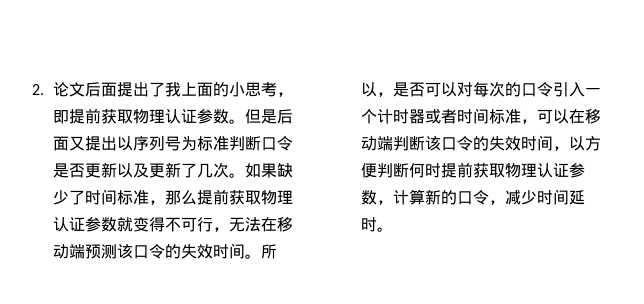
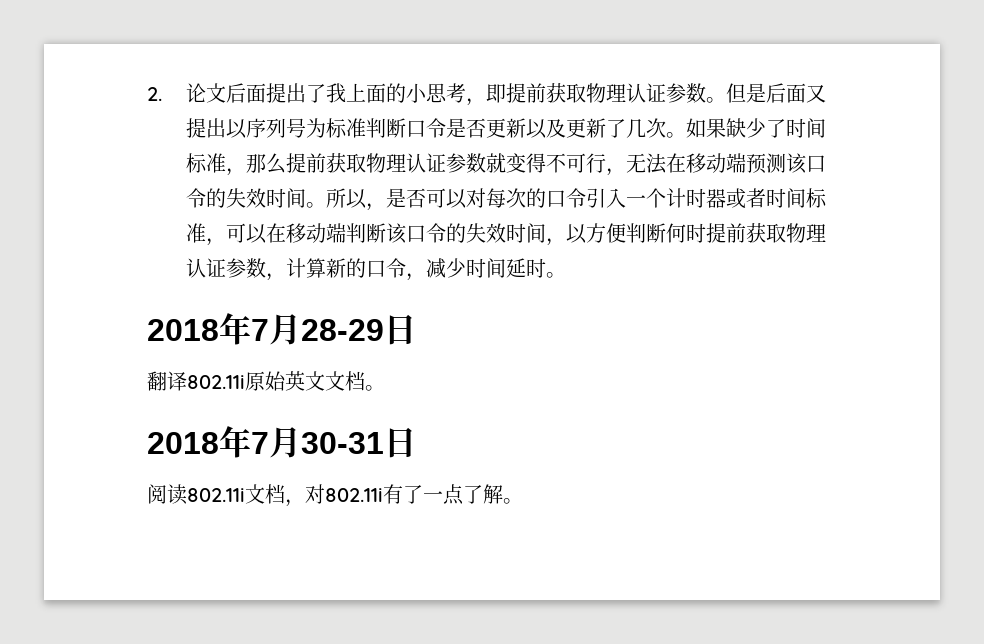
(393, 229) none -> [147,313,416,345] [147,371,385,391] [147,426,416,458] [147,484,523,507] // 2018年7月28-29日 // 翻译802.11i原始英文文档。 // 2018年7月30-31日 // 阅读802.11i文档，对802.11i有了一点了解。

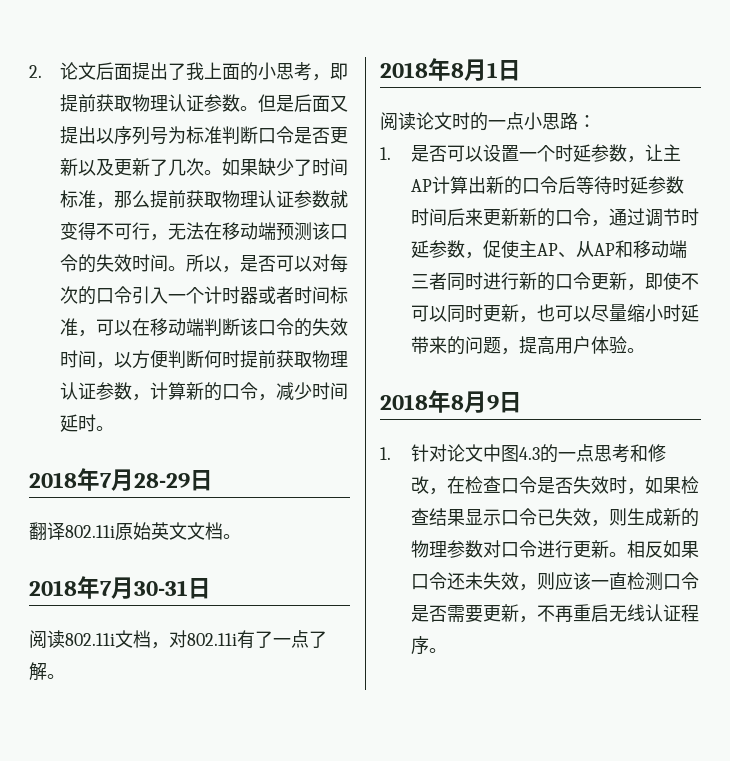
(523, 501) none -> [380,58,521,81] [380,112,596,131] [380,144,682,163] [411,176,685,195] [411,208,700,227] [411,240,688,259] [411,272,700,291] [411,304,700,323] [411,336,646,355] [380,390,522,413] [380,444,667,463] [411,476,700,495] [411,508,700,527] [411,540,700,558] [411,572,700,591] [411,604,700,623] [411,636,448,655] // 2018年8月1日 // 阅读论文时的一点小思路： // 1.是否可以设置一个时延参数，让主AP计算出新的口令后等待时延参数时间后来更新新的口令，通过调节时延参数，促使主AP、从AP和移动端三者同时进行新的口令更新，即使不可以同时更新，也可以尽量缩小时延带来的问题，提高用户体验。 // 2018年8月9日 // 1.针对论文中图4.3的一点思考和修改，在检查口令是否失效时，如果检查结果显示口令已失效，则生成新的物理参数对口令进行更新。相反如果口令还未失效，则应该一直检测口令是否需要更新，不再重启无线认证程序。

